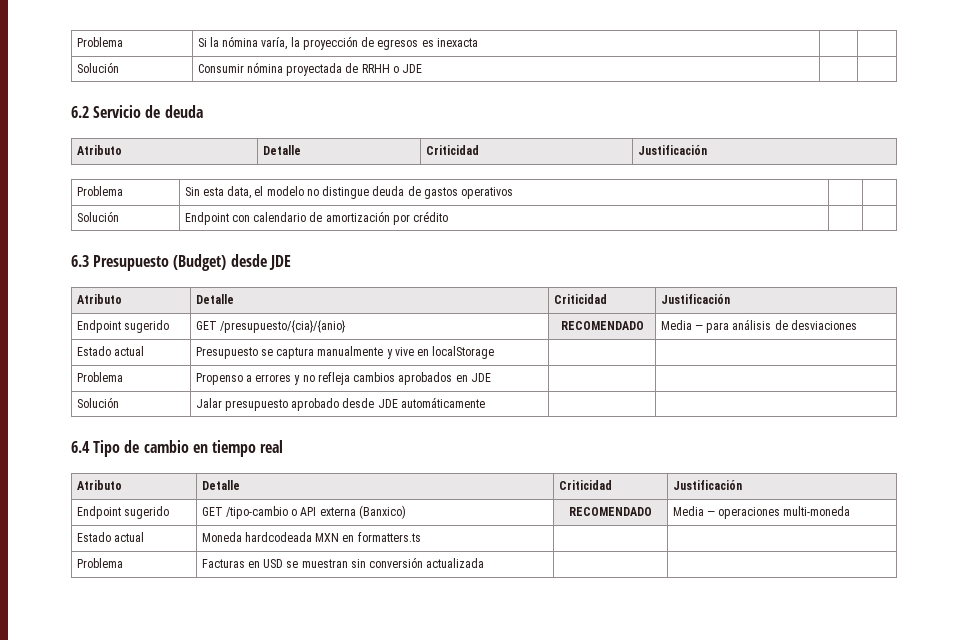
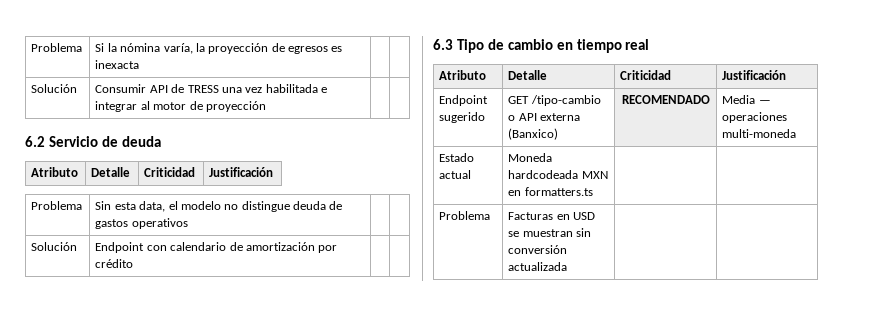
[247,62,423,76] nómina proyectada de RRHH o JDE -> [149,84,328,93] [95,101,266,112] API de TRESS una vez habilitada e integrar al motor de proyección
[93,254,291,271] [76,294,122,304] [195,294,234,304] [553,294,607,304] [660,294,730,304] [76,320,170,333] [195,320,346,333] [560,321,644,330] [660,319,857,333] [76,346,145,356] [195,346,495,359] [76,372,123,382] [195,372,491,385] [76,397,119,408] [195,397,485,411] [71,441,90,453] Presupuesto (Budget) desde JDE // Atributo | Detalle | Criticidad | Justificación // Endpoint sugerido | GET /presupuesto/{cia}/{anio} | RECOMENDADO | Media — para análisis de desviaciones // Estado actual | Presupuesto se captura manualmente y vive en localStorage | | // Problema | Propenso a errores y no refleja cambios aprobados en JDE | | // Solución | Jalar presupuesto aprobado desde JDE automáticamente | | // 6.4 -> (453, 44) none

